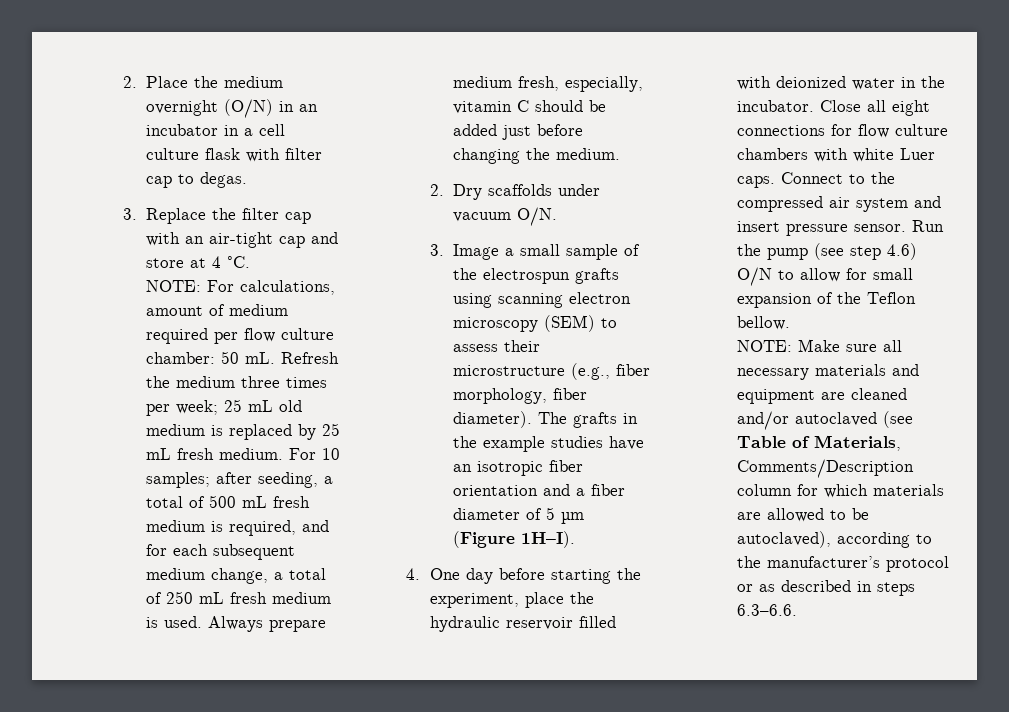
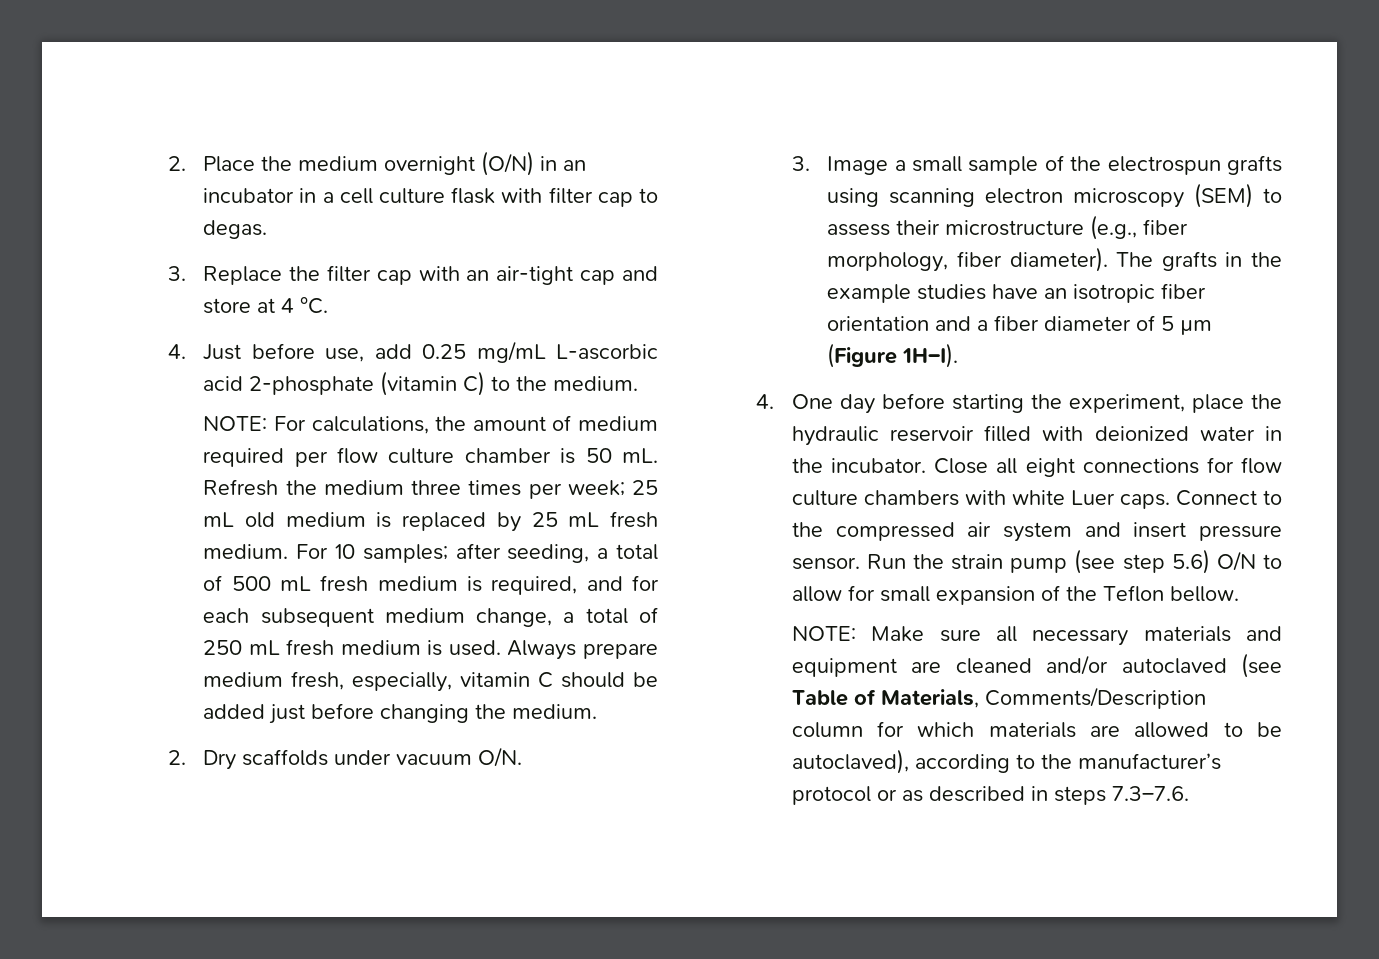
(250, 262) none -> [167,341,658,363] [203,371,639,396] // 4. Just before use, add 0.25 mg/mL L-ascorbic acid 2-phosphate (vitamin C) to the medium.
(335, 287) none -> [435,416,467,431] the
[145,352,215,364] chamber: -> [464,448,576,464] chamber is
(761, 250) none -> [951,554,1004,570] strain
[886,243,917,260] 4.6) -> [1171,549,1210,574] 5.6)
[736,604,797,616] 6.3–6.6. -> [1111,786,1189,801] 7.3–7.6.

